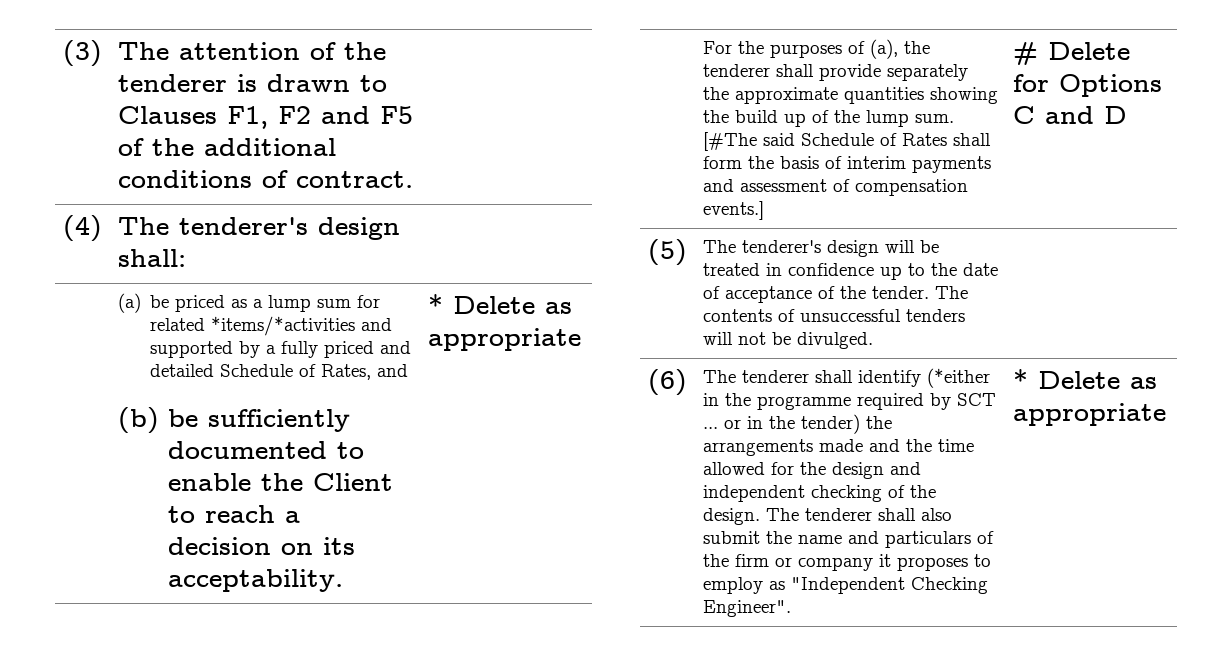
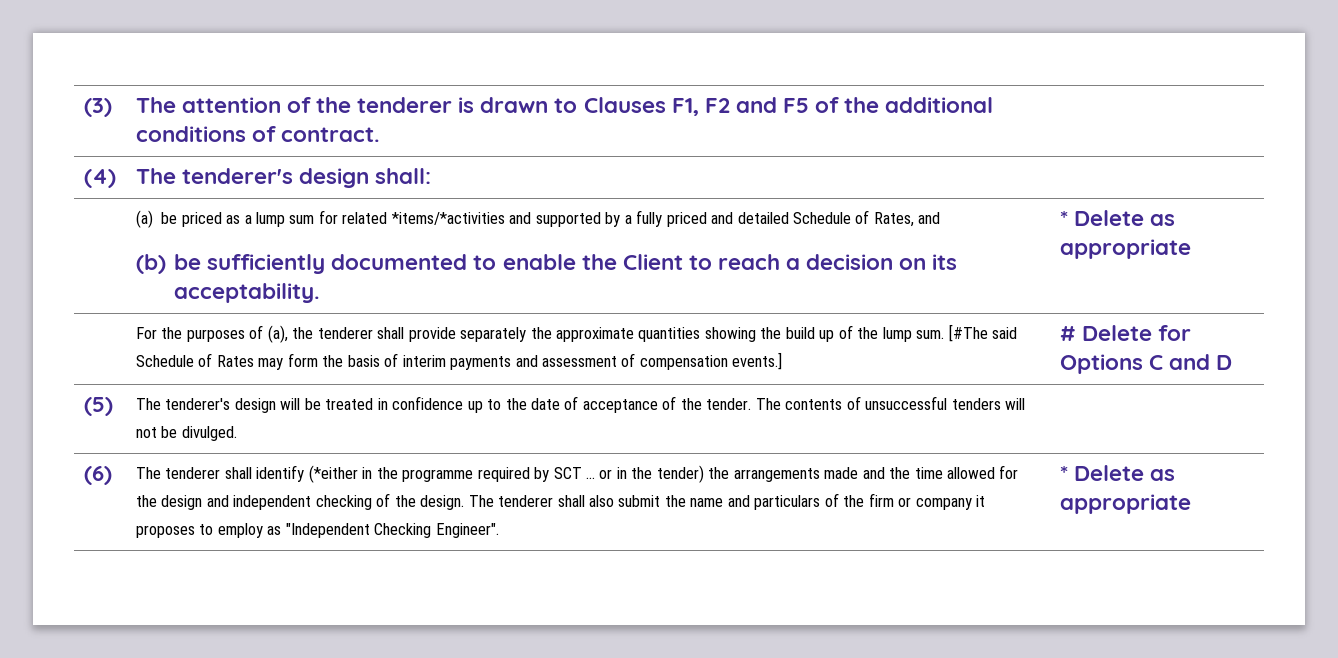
[952,133,991,146] shall -> [258,358,284,370] may

